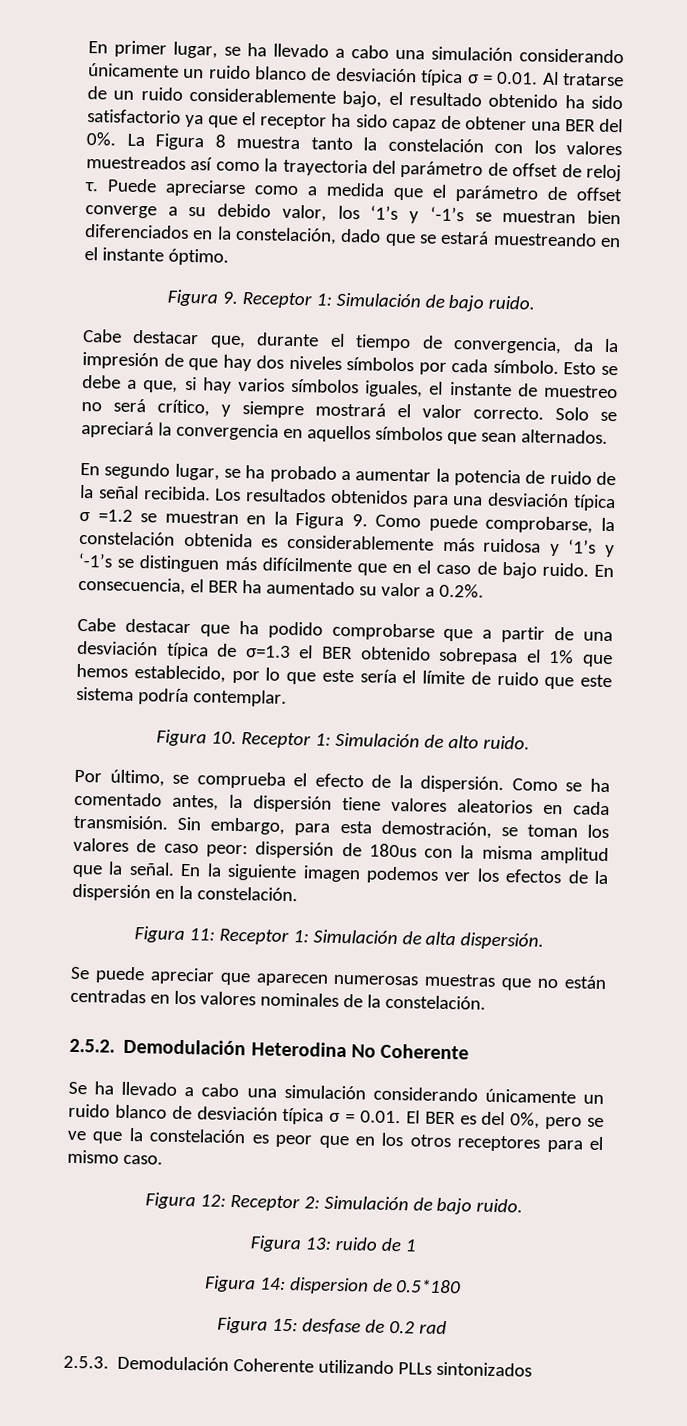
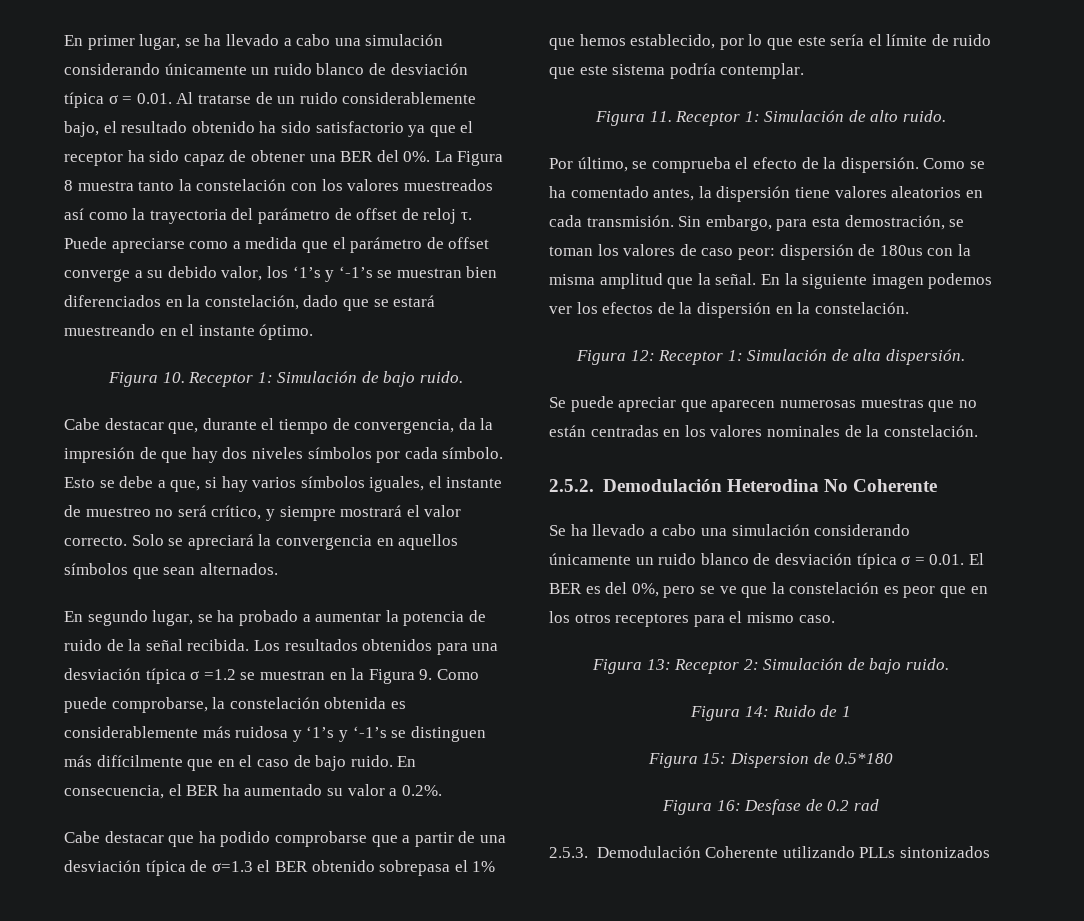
[221,291,238,304] 9. -> [162,372,185,383] 10.
[211,731,238,744] 10. -> [649,111,672,122] 11.
[188,928,215,941] 11: -> [630,350,655,361] 12:
[199,1194,226,1207] 12: -> [646,659,671,670] 13:
[305,1236,378,1251] 13: ruido -> [744,705,816,717] 14: Ruido
[259,1277,369,1295] 14: dispersion -> [702,753,809,768] 15: Dispersion
[272,1318,362,1335] 15: desfase -> [716,799,802,815] 16: Desfase

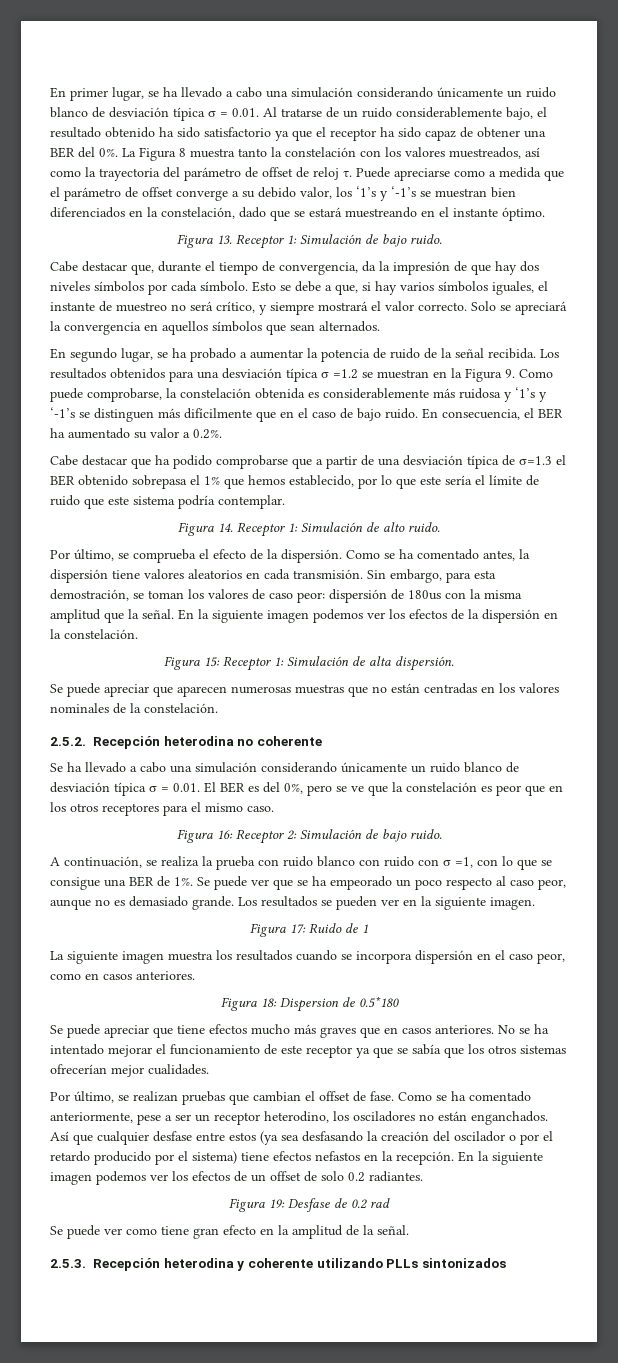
[403,179,493,191] muestreados -> [449,147,521,159] muestreados,
[162,372,185,383] 10. -> [216,235,232,244] 13.
[649,111,672,122] 11. -> [218,523,233,532] 14.
[630,350,655,361] 12: -> [204,657,220,667] 15:
[602,479,937,492] Demodulación Heterodina No Coherente -> [93,736,322,749] Recepción heterodina no coherente
[646,659,671,670] 13: -> [216,830,233,839] 16:
[690,706,769,721] // Figura 14: -> [50,856,552,870] [50,876,566,890] [50,896,535,910] [250,923,306,937] // A continuación, se realiza la prueba con ruido blanco con ruido con σ =1, con lo que se consigue una BER de 1%. Se puede ver que se ha empeorado un poco respecto al caso peor, aunque no es demasiado grande. Los resultados se pueden ver en la siguiente imagen. // Figura 17:
[647,753,727,768] // Figura 15: -> [50,950,565,964] [50,971,195,980] [220,997,277,1011] // La siguiente imagen muestra los resultados cuando se incorpora dispersión en el caso peor, como en casos anteriores. // Figura 18:
[662,800,741,815] // Figura 16: -> [50,1024,549,1038] [50,1044,566,1058] [50,1064,209,1077] [50,1091,531,1105] [50,1111,548,1125] [50,1131,553,1145] [50,1151,543,1165] [50,1171,423,1185] [229,1198,285,1212] // Se puede apreciar que tiene efectos mucho más graves que en casos anteriores. No se ha intentado mejorar el funcionamiento de este receptor ya que se sabía que los otros sistemas ofrecerían mejor cualidades. // Por último, se realizan pruebas que cambian el offset de fase. Como se ha comentado anteriormente, pese a ser un receptor heterodino, los osciladores no están enganchados. Así que cualquier desfase entre estos (ya sea desfasando la creación del oscilador o por el retardo producido por el sistema) tiene efectos nefastos en la recepción. En la siguiente imagen podemos ver los efectos de un offset de solo 0.2 radiantes. // Figura 19:
[549,846,779,858] 2.5.3. Demodulación Coherente -> [50,1225,409,1239] [50,1258,313,1271] Se puede ver como tiene gran efecto en la amplitud de la señal. // 2.5.3. Recepción heterodina y coherente

